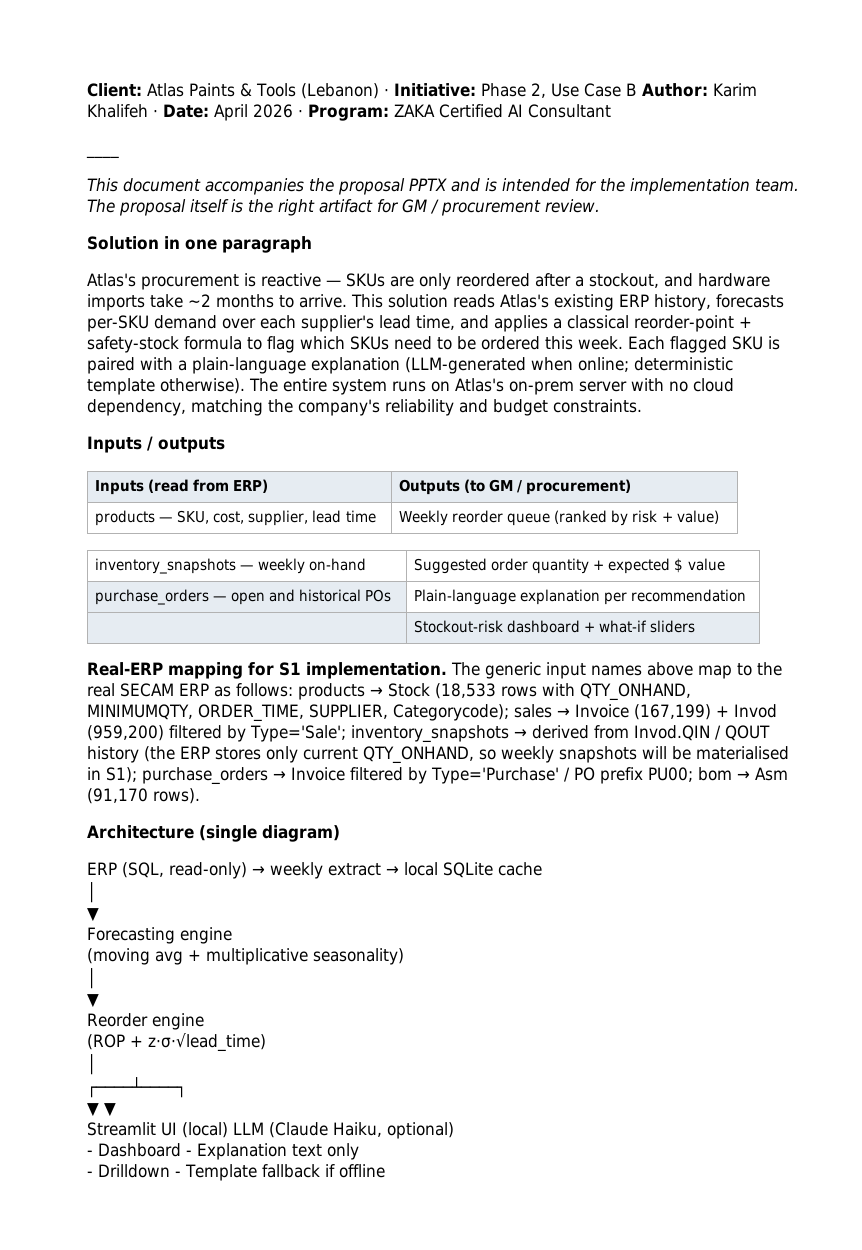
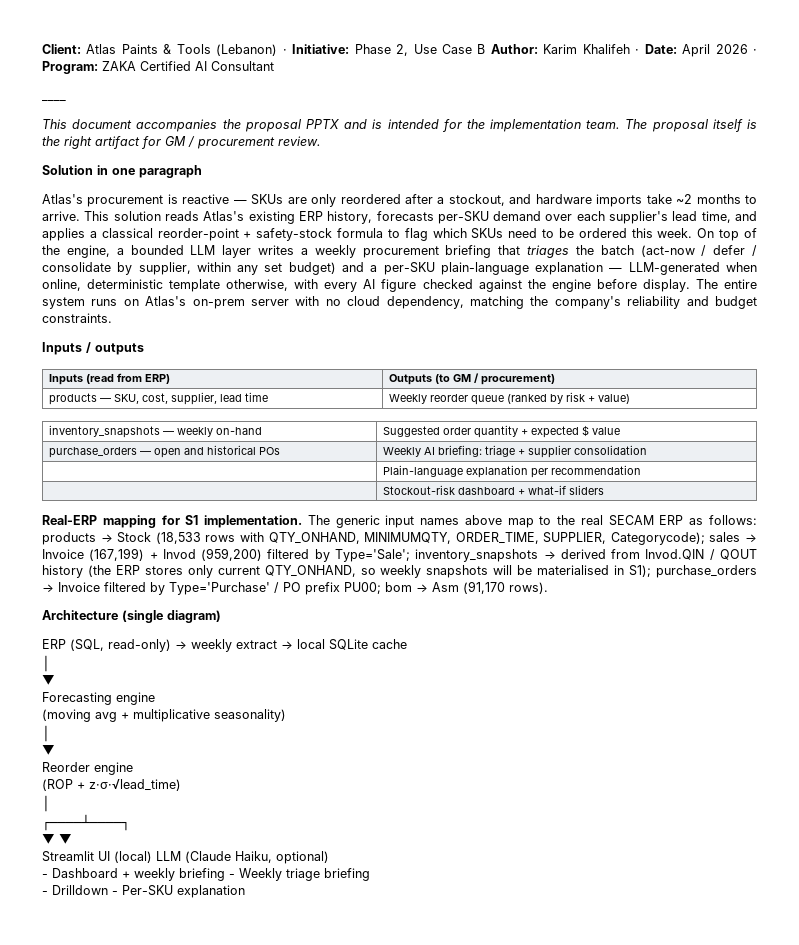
[628,336,780,353] [87,357,733,374] [87,378,245,395] Each flagged SKU is paired with a plain-language explanation (LLM-generated when online; deterministic template otherwise). -> [697,228,758,241] [42,245,758,258] [42,262,758,275] [42,279,690,292] On top of the engine, a bounded LLM layer writes a weekly procurement briefing that triages the batch (act-now / defer / consolidate by supplier, within any set budget) and a per-SKU plain-language explanation — LLM-generated when online, deterministic template otherwise, with every AI figure checked against the engine before display.
(392, 595) none -> [383,445,648,458] | Weekly AI briefing: triage + supplier consolidation //
[186,1143,359,1160] - Explanation text only -> [122,868,370,881] + weekly briefing - Weekly triage briefing
[185,1164,385,1181] Template fallback if offline -> [122,885,245,898] Per-SKU explanation

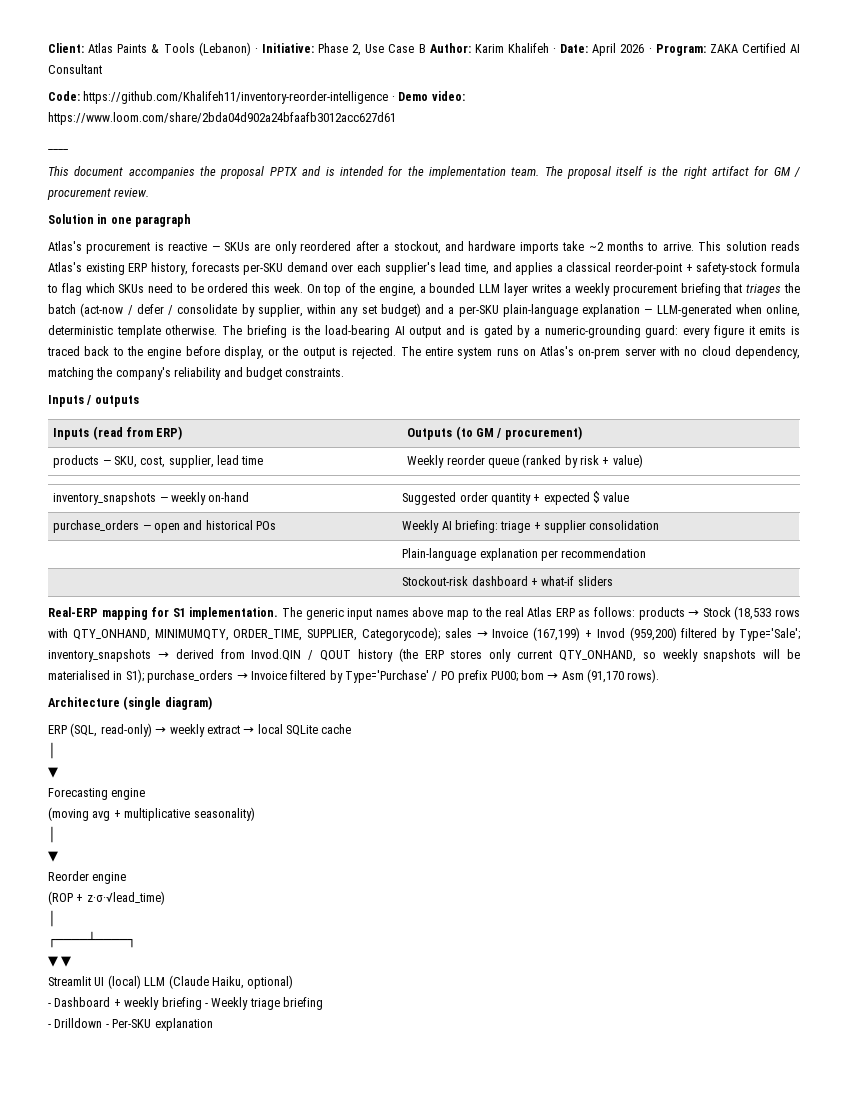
(274, 66) none -> [48,91,465,104] [48,112,396,125] // Code: https://github.com/Khalifeh11/inventory-reorder-intelligence · Demo video: https://www.loom.com/share/2bda04d902a24bfaafb3012acc627d61
[226,279,690,292] otherwise, with every AI figure checked against the engine before display. -> [165,325,800,338] [47,346,397,359] otherwise. The briefing is the load-bearing AI output and is gated by a numeric-grounding guard: every figure it emits is traced back to the engine before display, or the output is rejected.
[608,515,654,526] SECAM -> [527,607,553,617] Atlas

